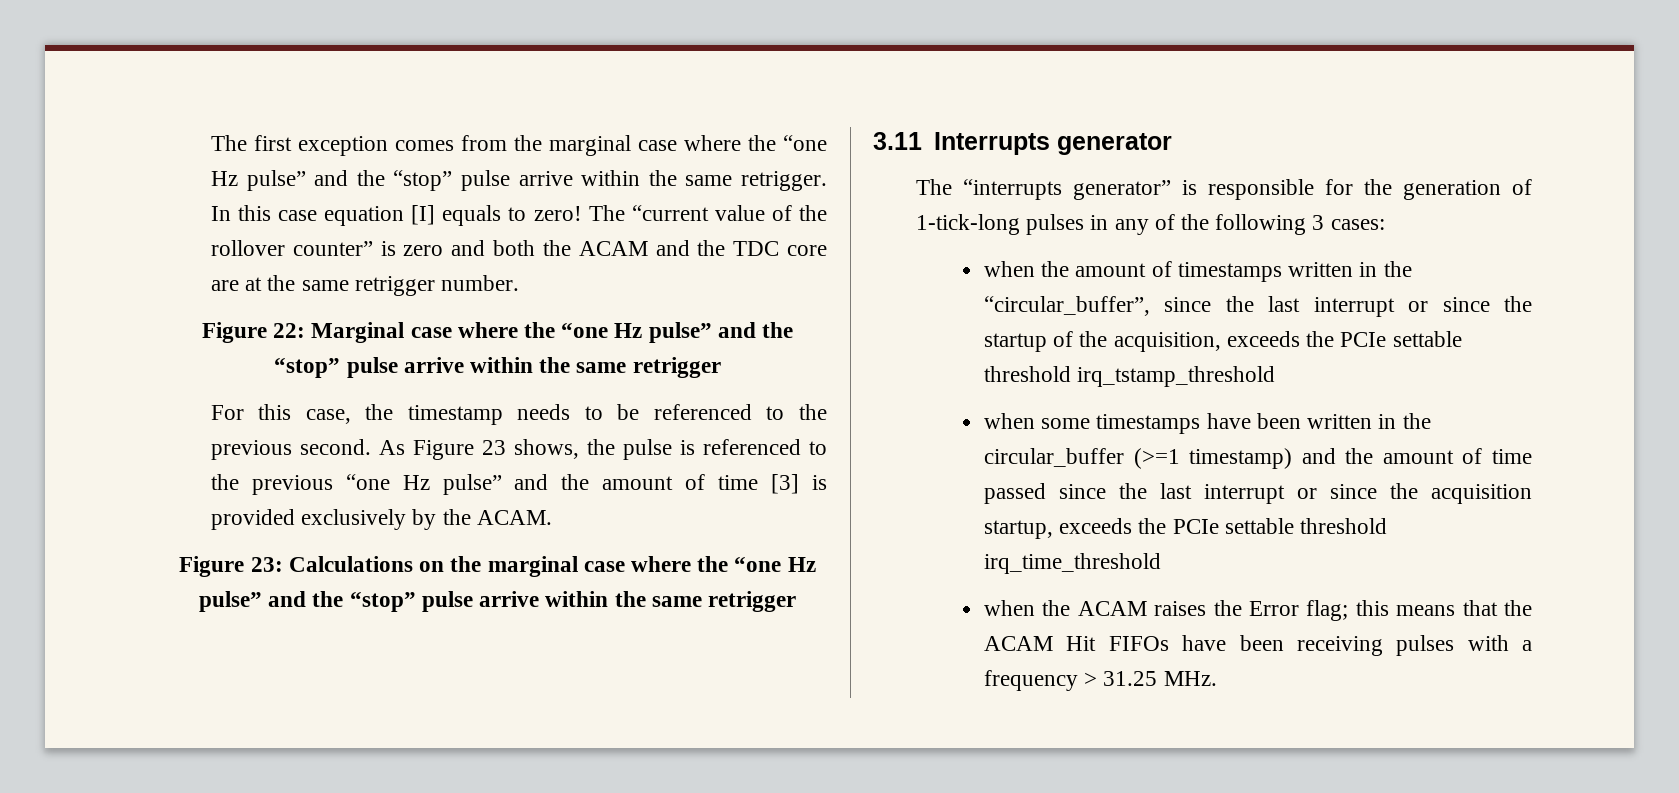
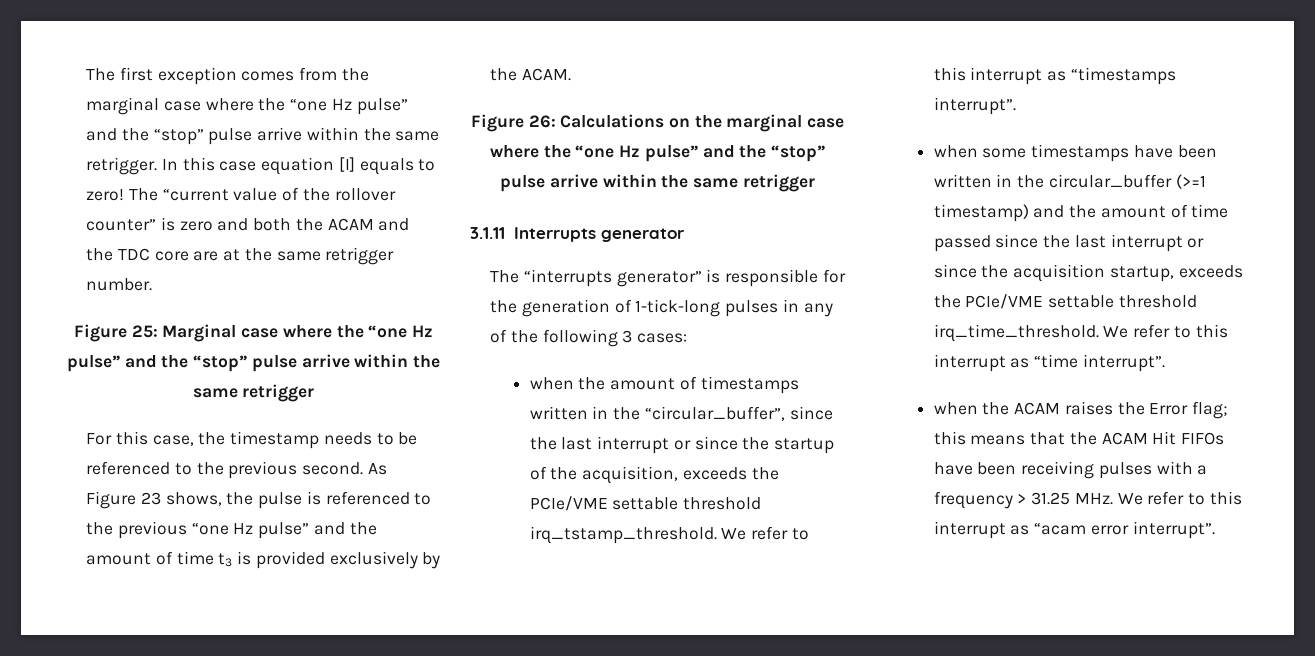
[273,323,306,338] 22: -> [131,325,158,338] 25:
[771,474,800,494] [3] -> [218,553,233,567] t3
[250,557,283,572] 23: -> [528,115,556,128] 26:
[873,132,922,150] 3.11 -> [470,227,505,239] 3.1.11
[1340,331,1462,347] [984,366,1276,387] PCIe settable threshold irq_tstamp_threshold -> [529,496,762,511] [529,526,809,544] [933,67,1176,85] [933,97,1016,115] PCIe/VME settable threshold irq_tstamp_threshold. We refer to this interrupt as “timestamps interrupt”.
[1172,518,1388,534] [984,553,1162,574] PCIe settable threshold irq_time_threshold -> [965,294,1197,309] [933,324,1228,342] [933,354,1165,372] PCIe/VME settable threshold irq_time_threshold. We refer to this interrupt as “time interrupt”.
(1217, 678) none -> [1117,491,1242,505] [933,521,1215,539] We refer to this interrupt as “acam error interrupt”.

